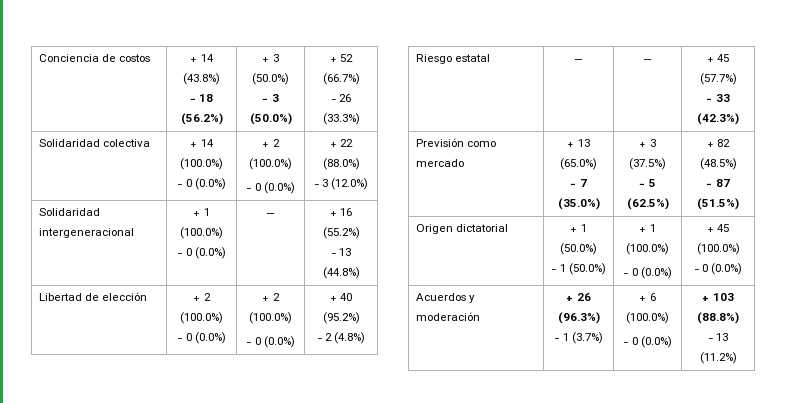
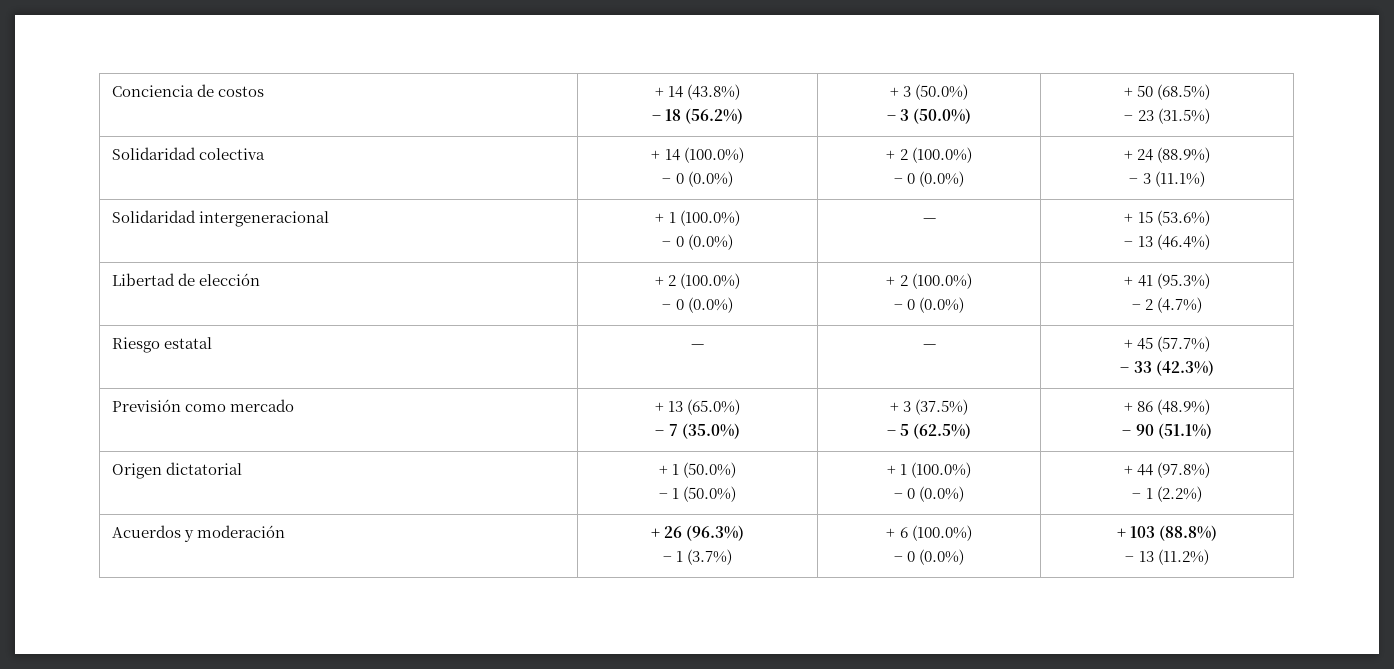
[340,54,354,62] [322,73,360,85] [330,94,352,102] [322,113,360,125] 52 (66.7%) // − 26 (33.3%) -> [1137,84,1211,100] [1124,108,1210,124] 50 (68.5%) // − 23 (31.5%)
[340,139,354,147] [322,158,360,170] [313,178,369,190] 22 (88.0%) // − 3 (12.0%) -> [1137,147,1211,163] [1129,171,1205,187] 24 (88.9%) // − 3 (11.1%)
[340,208,353,216] [322,227,360,239] [330,248,352,256] [322,267,360,279] 16 (55.2%) // − 13 (44.8%) -> [1137,210,1210,226] [1124,234,1210,250] 15 (53.6%) // − 13 (46.4%)
[340,293,353,301] [322,312,360,324] 40 (95.2%) -> [1137,273,1210,289] 41 (95.3%)
[334,332,366,344] (4.8%) -> [1157,297,1203,313] (4.7%)
[717,139,731,147] [699,158,737,170] [706,179,730,187] [697,198,739,210] 82 (48.5%) // − 87 (51.5%) -> [1137,399,1211,415] [1122,423,1212,439] 86 (48.9%) // − 90 (51.1%)
[717,224,730,232] [696,243,740,255] [693,263,743,275] 45 (100.0%) // − 0 (0.0%) -> [1137,462,1211,478] [1132,486,1202,502] 44 (97.8%) // − 1 (2.2%)

